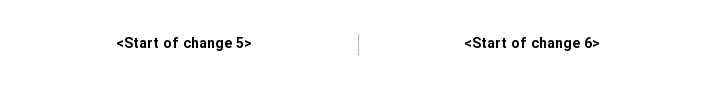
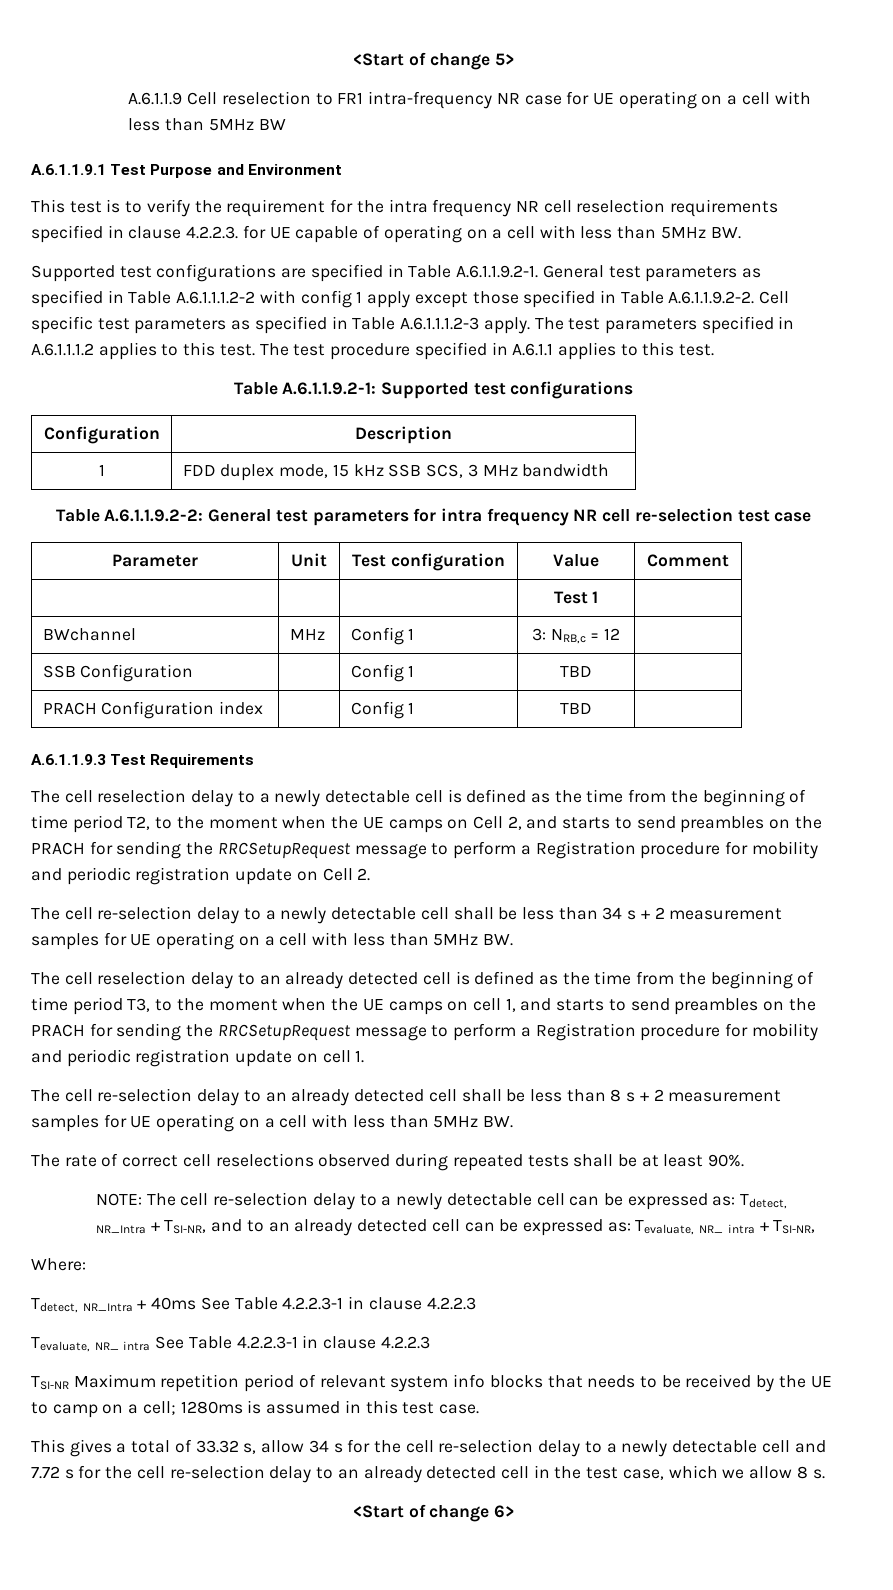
(252, 42) none -> [128,91,811,109] [128,118,286,131] [31,164,342,178] [31,199,779,217] [31,225,741,243] [31,264,761,282] [31,290,790,308] [31,316,795,334] [31,342,715,360] [233,381,634,399] [43,426,160,444] [355,426,452,444] [98,464,105,476] [182,463,610,481] [55,508,812,526] [112,554,198,567] [291,553,327,567] [352,553,505,571] [553,554,599,567] [647,554,729,567] [553,591,599,604] [42,628,136,641] [289,629,325,640] [350,627,415,645] [531,628,621,644] [42,664,194,682] [350,664,415,682] [560,666,592,677] [42,701,264,719] [350,701,415,719] [560,703,592,714] [31,754,255,768] [31,789,807,807] [31,815,822,833] [31,841,818,859] [31,867,371,885] [31,906,783,924] [31,932,513,950] [31,971,815,989] [31,997,816,1015] [31,1023,818,1041] [31,1049,365,1067] [31,1088,782,1106] [31,1114,513,1132] [31,1153,745,1171] [95,1192,788,1210] [95,1219,816,1236] [31,1258,86,1271] [31,1296,476,1313] [31,1335,430,1352] [31,1374,832,1392] [31,1400,479,1418] [31,1439,826,1457] [31,1465,825,1483] // A.6.1.1.9 Cell reselection to FR1 intra-frequency NR case for UE operating on a cell with less than 5MHz BW // A.6.1.1.9.1 Test Purpose and Environment // This test is to verify the requirement for the intra frequency NR cell reselection requirements specified in clause 4.2.2.3. for UE capable of operating on a cell with less than 5MHz BW. // Supported test configurations are specified in Table A.6.1.1.9.2-1. General test parameters as specified in Table A.6.1.1.1.2-2 with config 1 apply except those specified in Table A.6.1.1.9.2-2. Cell specific test parameters as specified in Table A.6.1.1.1.2-3 apply. The test parameters specified in A.6.1.1.1.2 applies to this test. The test procedure specified in A.6.1.1 applies to this test. // Table A.6.1.1.9.2-1: Supported test configurations // Configuration | Description // 1 | FDD duplex mode, 15 kHz SSB SCS, 3 MHz bandwidth // Table A.6.1.1.9.2-2: General test parameters for intra frequency NR cell re-selection test case // Parameter | Unit | Test configuration | Value | Comment // | | | Test 1 | // BWchannel | MHz | Config 1 | 3: NRB,c = 12 | // SSB Configuration | | Config 1 | TBD | // PRACH Configuration index | | Config 1 | TBD | // A.6.1.1.9.3 Test Requirements // The cell reselection delay to a newly detectable cell is defined as the time from the beginning of time period T2, to the moment when the UE camps on Cell 2, and starts to send preambles on the PRACH for sending the RRCSetupRequest message to perform a Registration procedure for mobility and periodic registration update on Cell 2. // The cell re-selection delay to a newly detectable cell shall be less than 34 s + 2 measurement samples for UE operating on a cell with less than 5MHz BW. // The cell reselection delay to an already detected cell is defined as the time from the beginning of time period T3, to the moment when the UE camps on cell 1, and starts to send preambles on the PRACH for sending the RRCSetupRequest message to perform a Registration procedure for mobility and periodic registration update on cell 1. // The cell re-selection delay to an already detected cell shall be less than 8 s + 2 measurement samples for UE operating on a cell with less than 5MHz BW. // The rate of correct cell reselections observed during repeated tests shall be at least 90%. // NOTE: The cell re-selection delay to a newly detectable cell can be expressed as: Tdetect, NR_Intra + TSI-NR, and to an already detected cell can be expressed as: Tevaluate, NR_ intra + TSI-NR, // Where: // Tdetect, NR_Intra + 40ms See Table 4.2.2.3-1 in clause 4.2.2.3 // Tevaluate, NR_ intra See Table 4.2.2.3-1 in clause 4.2.2.3 // TSI-NR Maximum repetition period of relevant system info blocks that needs to be received by the UE to camp on a cell; 1280ms is assumed in this test case. // This gives a total of 33.32 s, allow 34 s for the cell re-selection delay to a newly detectable cell and 7.72 s for the cell re-selection delay to an already detected cell in the test case, which we allow 8 s.

